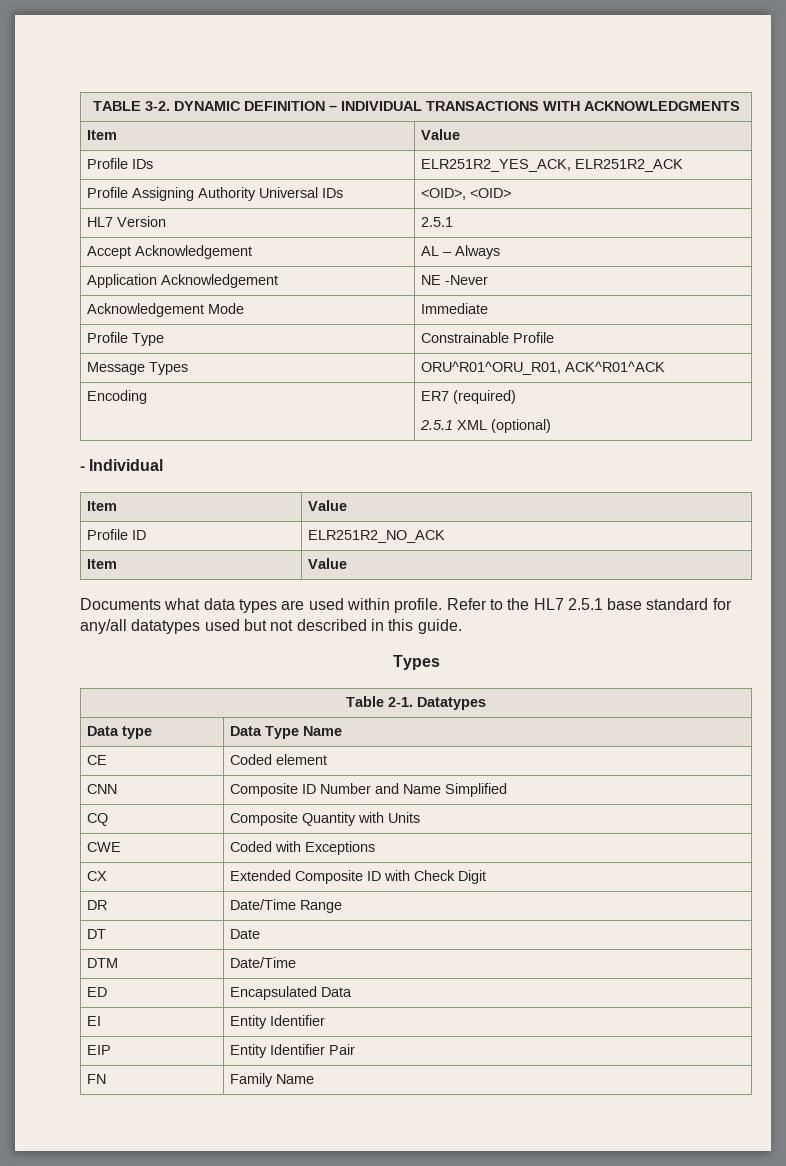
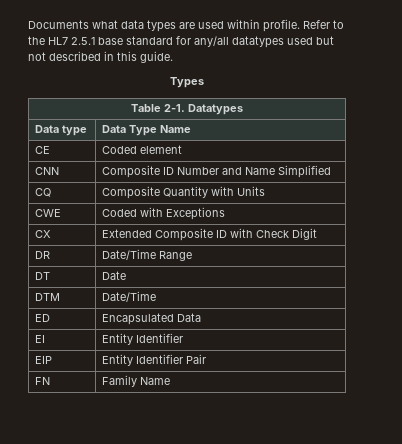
[92,101,740,111] [86,130,117,140] [420,129,460,140] [86,158,153,169] [420,159,683,172] [86,187,343,201] [420,188,511,200] [86,216,166,227] [420,217,453,227] [86,245,252,259] [420,245,500,259] [86,274,278,288] [420,275,488,285] [86,303,244,317] [420,303,488,314] [86,332,164,346] [420,332,554,343] [86,362,188,375] [420,361,665,375] [86,390,147,404] [420,390,516,404] [419,419,551,433] [80,459,164,471] [86,501,117,511] [307,500,347,511] [86,529,146,540] [307,530,445,543] [86,559,117,569] [307,558,347,569] TABLE 3-2. DYNAMIC DEFINITION – INDIVIDUAL TRANSACTIONS WITH ACKNOWLEDGMENTS // Item | Value // Profile IDs | ELR251R2_YES_ACK, ELR251R2_ACK // Profile Assigning Authority Universal IDs | <OID>, <OID> // HL7 Version | 2.5.1 // Accept Acknowledgement | AL – Always // Application Acknowledgement | NE -Never // Acknowledgement Mode | Immediate // Profile Type | Constrainable Profile // Message Types | ORU^R01^ORU_R01, ACK^R01^ACK // Encoding | ER7 (required) // 2.5.1 XML (optional) // - Individual // Item | Value // Profile ID | ELR251R2_NO_ACK // Item | Value // -> (28, 24) none

